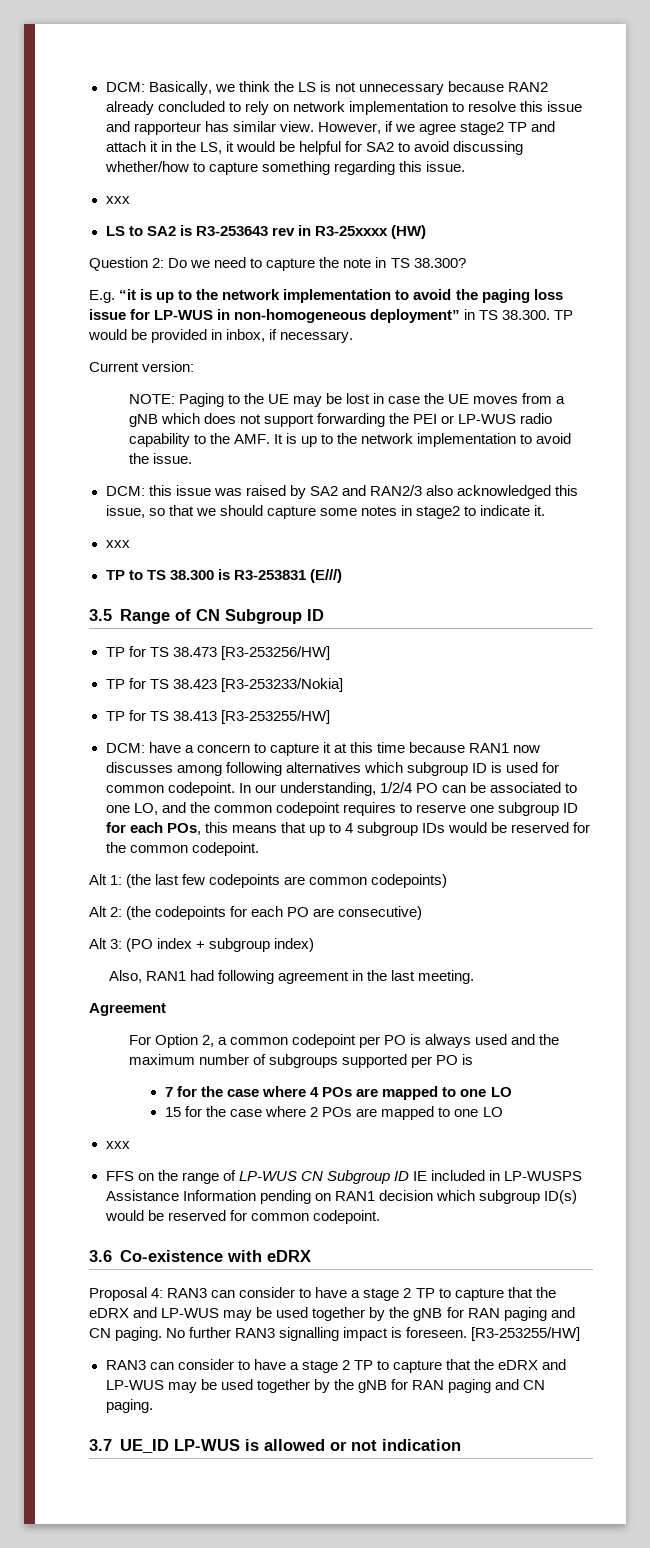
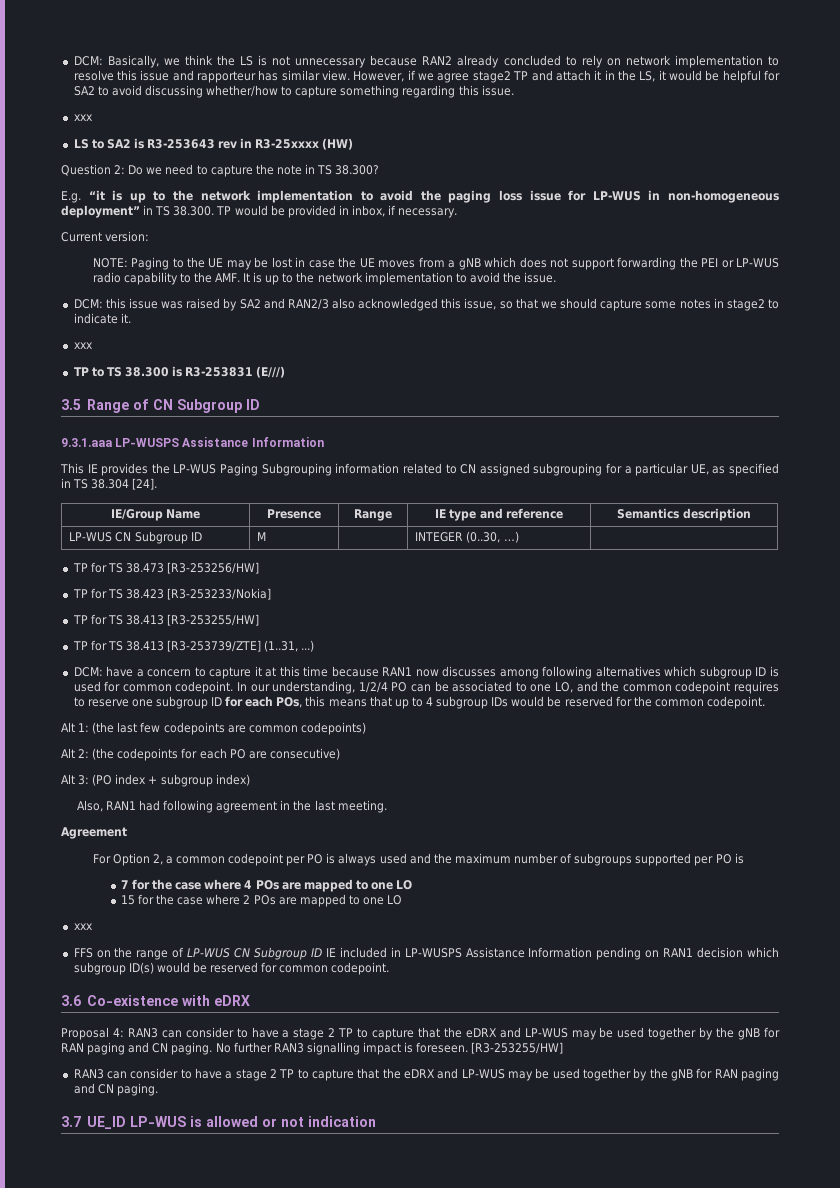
(324, 615) none -> [61,437,324,447] [60,463,779,476] [61,478,158,490] [110,509,201,521] [267,509,321,519] [354,509,393,521] [435,508,563,521] [617,508,751,521] [69,531,202,544] [257,532,267,541] [415,531,519,543] // 9.3.1.aaa LP-WUSPS Assistance Information // This IE provides the LP-WUS Paging Subgrouping information related to CN assigned subgrouping for a particular UE, as specified in TS 38.304 [24]. // IE/Group Name | Presence | Range | IE type and reference | Semantics description // LP-WUS CN Subgroup ID | M | | INTEGER (0..30, …) |
(330, 717) none -> [72,640,315,652] // TP for TS 38.413 [R3-253739/ZTE] (1..31, ...)

